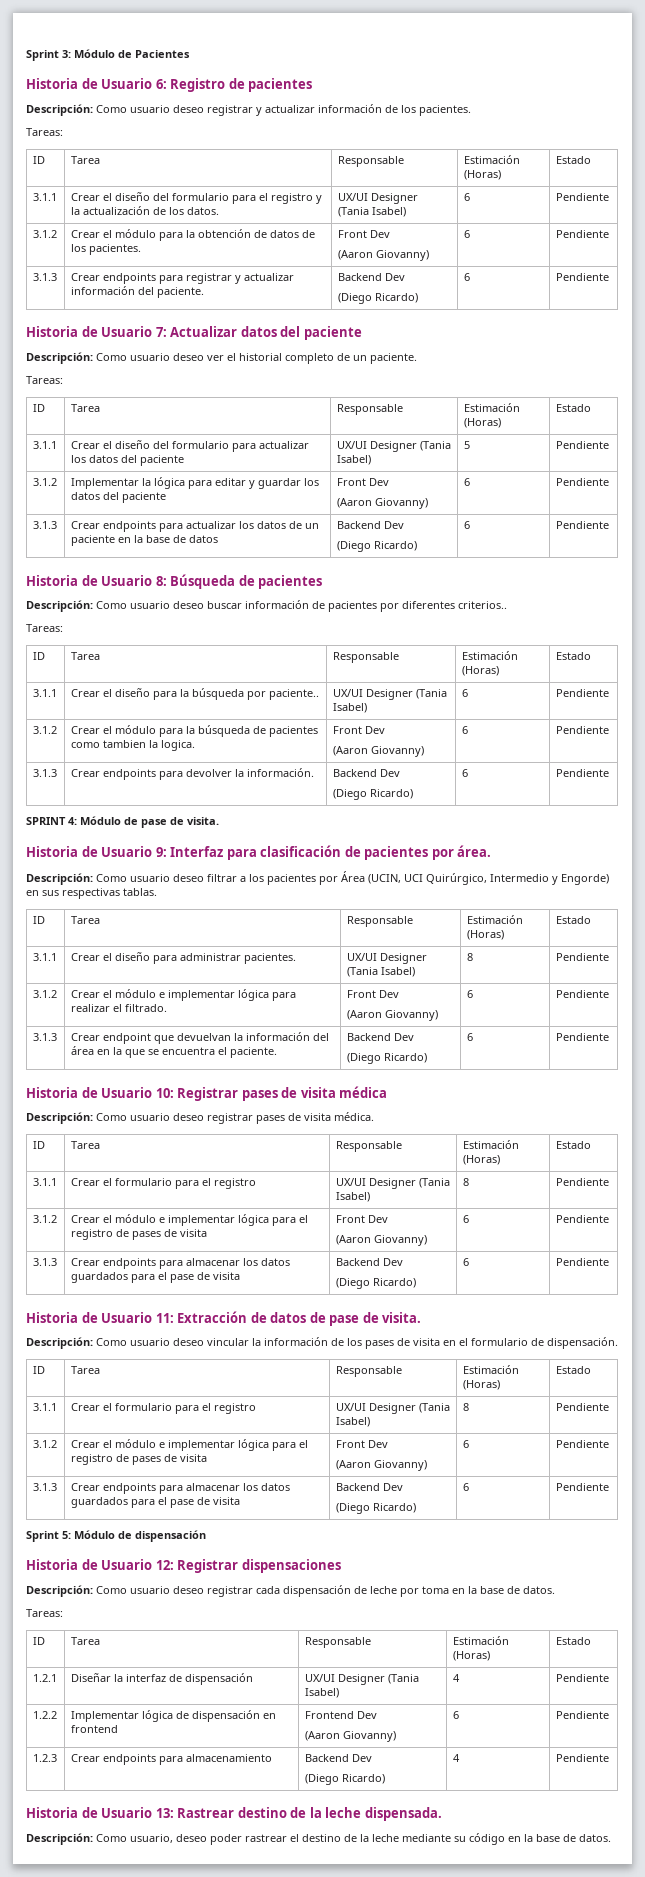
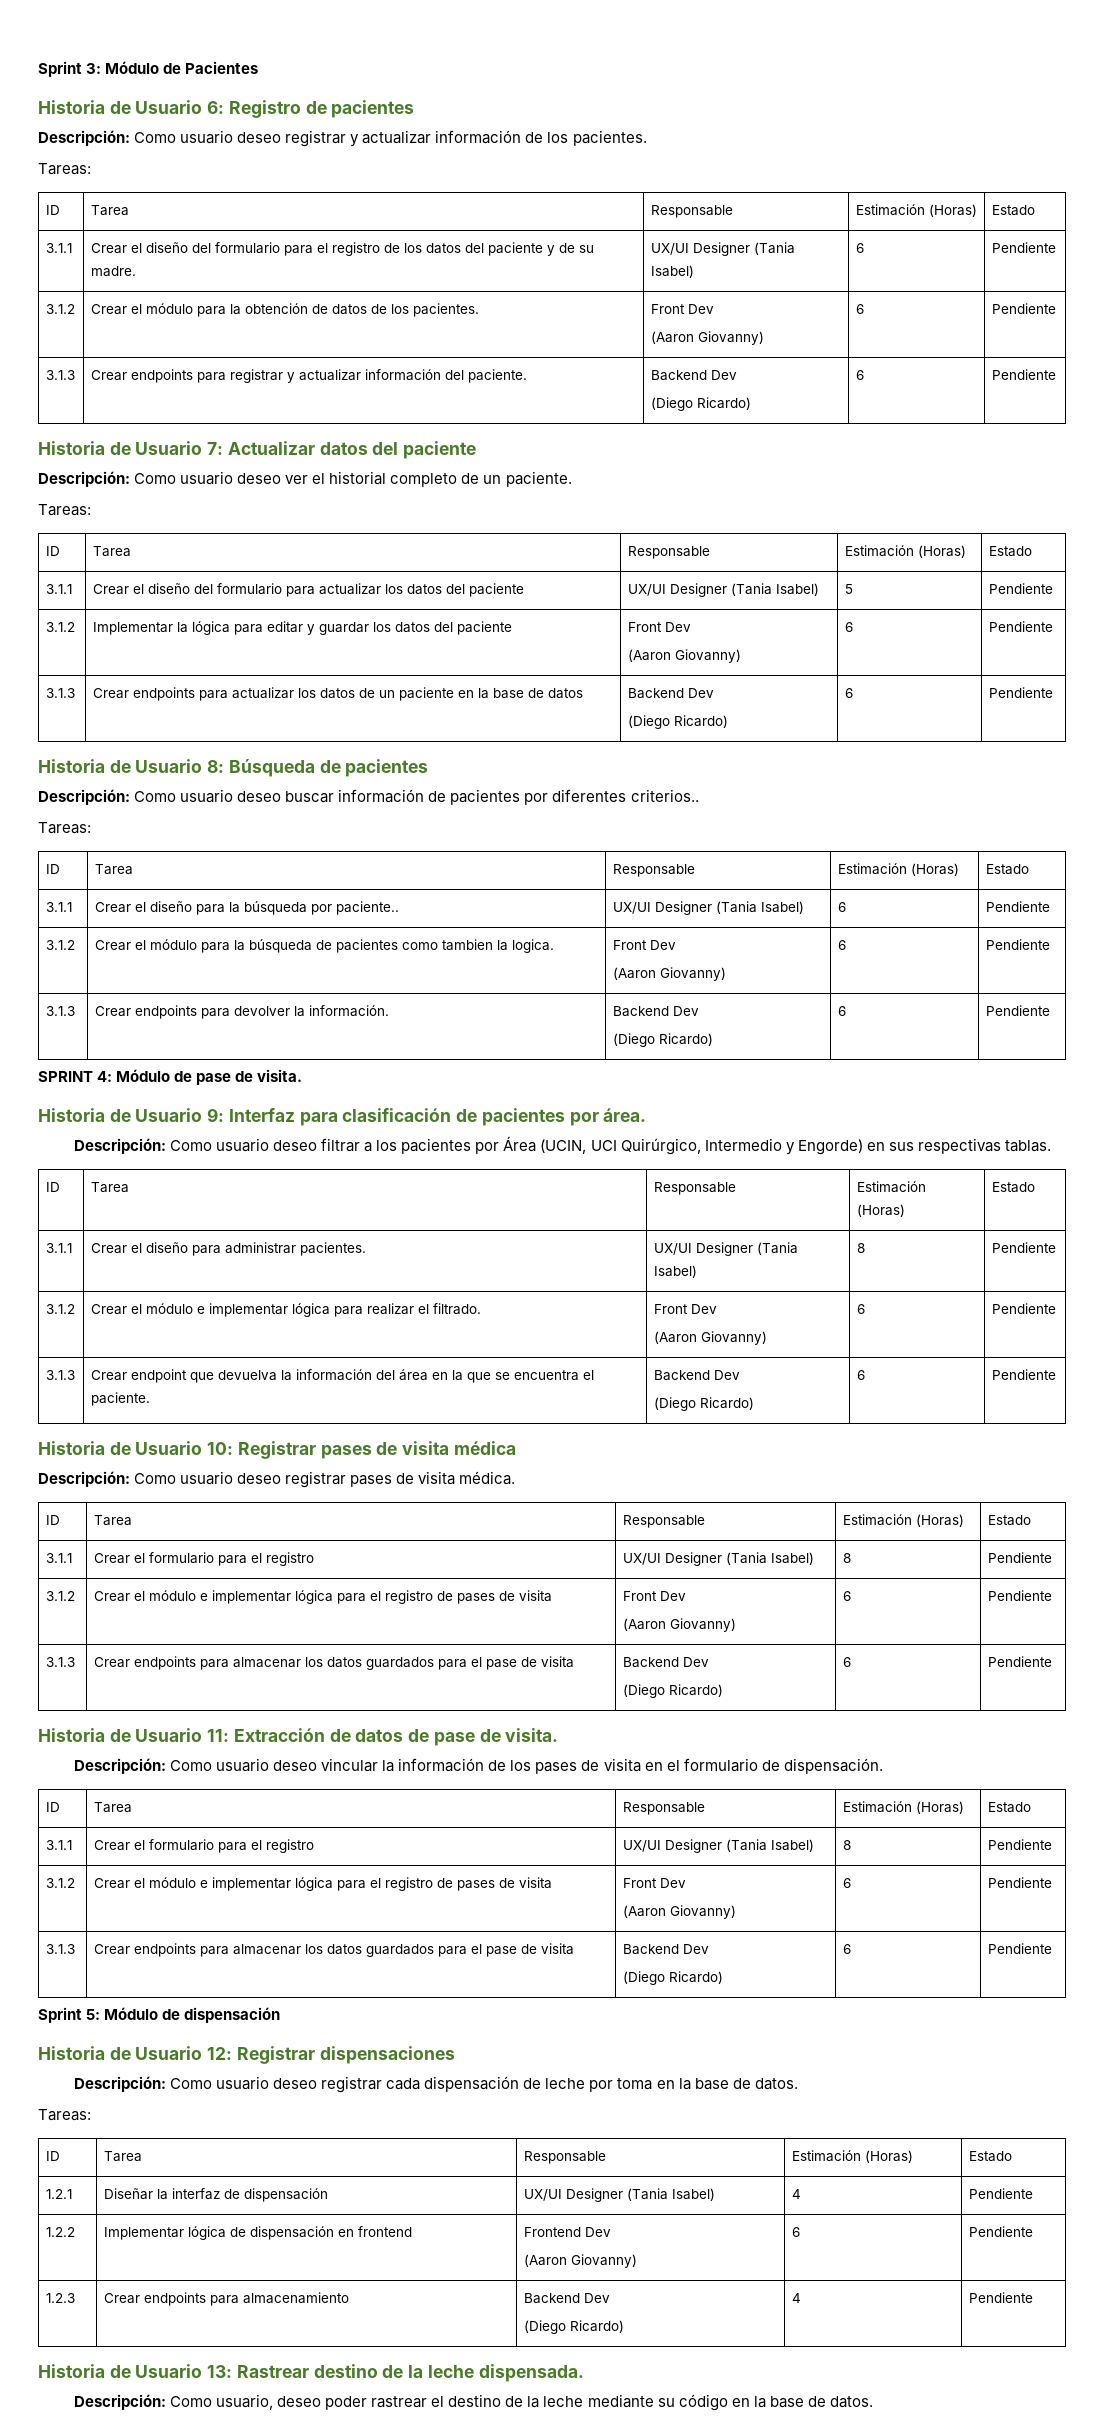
[315,195,322,204] [70,206,219,215] y la actualización de los datos. -> [383,242,594,256] [90,266,136,277] de los datos del paciente y de su madre.
[176,1033,231,1041] devuelvan -> [217,1370,277,1381] devuelva

